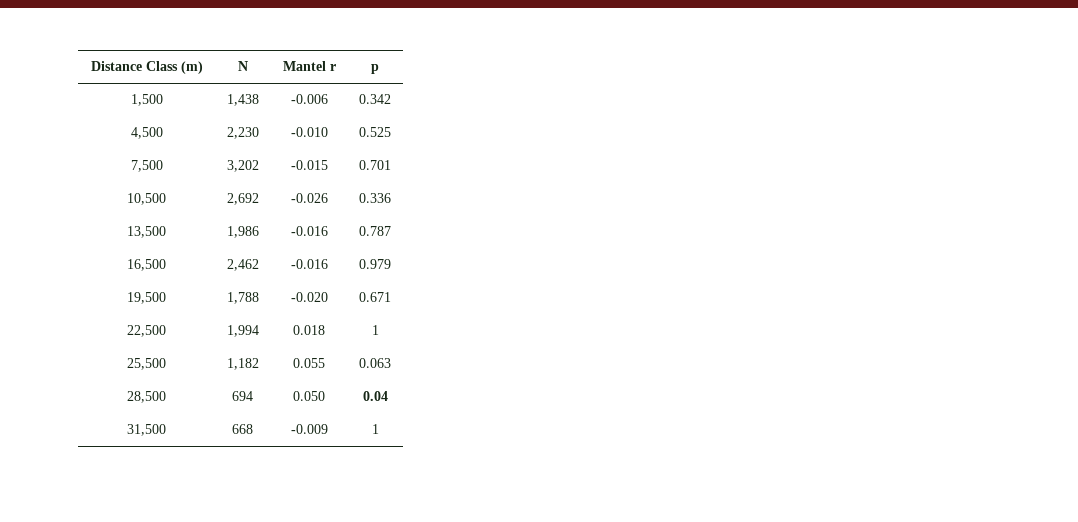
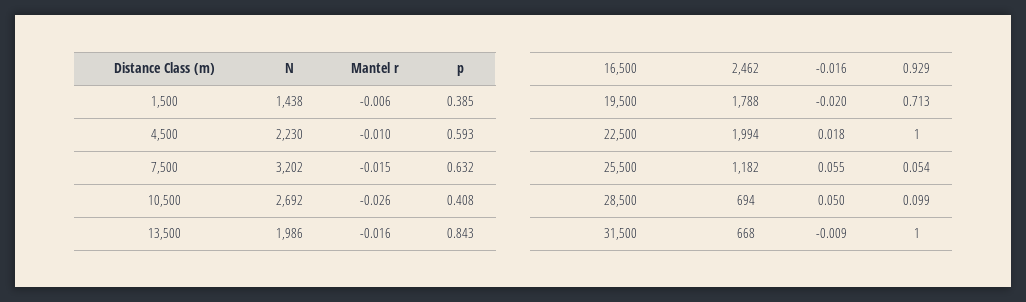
[359,94,391,104] 0.342 -> [447,96,474,106] 0.385
[359,127,391,137] 0.525 -> [447,129,474,139] 0.593
[359,160,391,170] 0.701 -> [447,162,474,172] 0.632
[359,193,391,203] 0.336 -> [447,195,474,205] 0.408
[359,226,391,236] 0.787 -> [447,228,474,238] 0.843
[359,259,391,269] 0.979 -> [903,63,930,73] 0.929
[359,292,391,302] 0.671 -> [903,96,930,106] 0.713
[359,358,391,368] 0.063 -> [903,162,930,172] 0.054
[362,391,388,401] 0.04 -> [903,195,930,205] 0.099

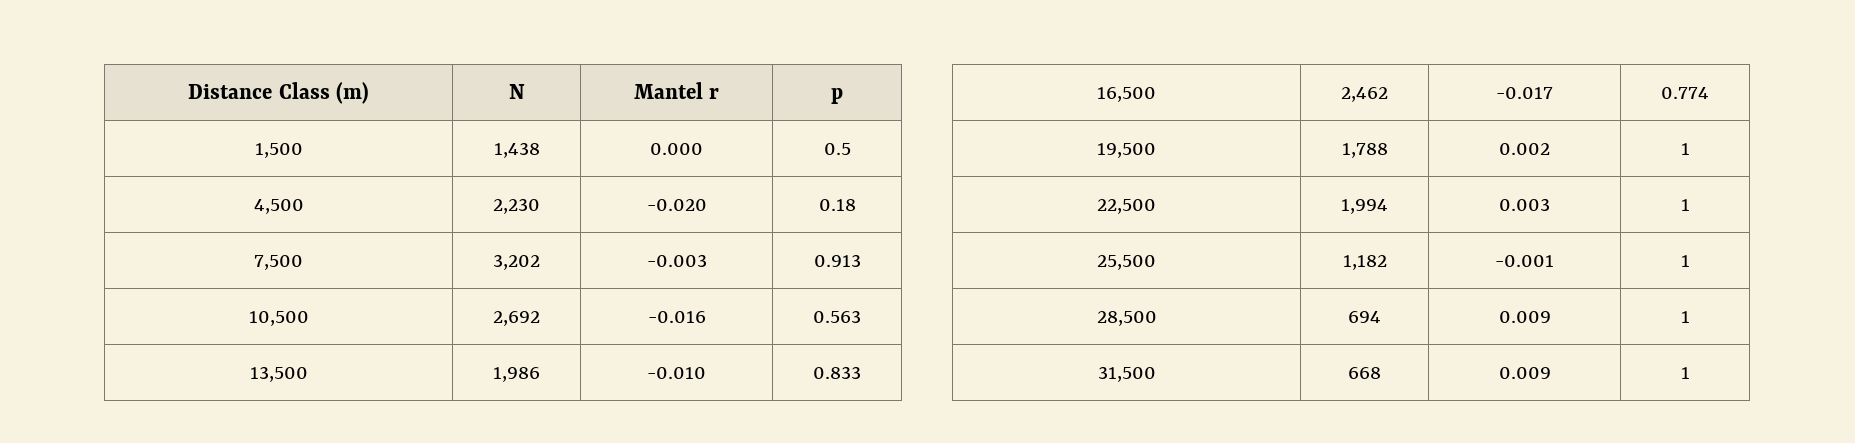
[359,96,391,106] [447,96,474,106] -0.006 | 0.385 -> [649,143,703,155] [823,143,851,155] 0.000 | 0.5
[359,129,391,139] [447,129,474,139] -0.010 | 0.593 -> [646,199,707,211] [818,199,856,211] -0.020 | 0.18
[359,162,391,172] [447,162,474,172] -0.015 | 0.632 -> [646,254,707,267] [813,254,861,267] -0.003 | 0.913
[359,195,391,205] [447,195,474,205] -0.026 | 0.408 -> [647,311,706,323] [812,310,861,323] -0.016 | 0.563
[359,228,391,238] [447,228,474,238] -0.016 | 0.843 -> [646,367,706,379] [812,366,861,379] -0.010 | 0.833
[815,63,847,73] [903,63,930,73] -0.016 | 0.929 -> [1496,87,1553,99] [1661,87,1709,99] -0.017 | 0.774
[815,96,847,106] [903,96,930,106] -0.020 | 0.713 -> [1499,143,1550,155] [1680,143,1690,155] 0.002 | 1
[817,129,845,139] 0.018 -> [1499,198,1550,211] 0.003
[817,162,845,172] [903,162,930,172] 0.055 | 0.054 -> [1495,255,1554,267] [1680,255,1690,267] -0.001 | 1
[817,195,845,205] [903,195,930,205] 0.050 | 0.099 -> [1498,311,1551,323] [1680,311,1690,323] 0.009 | 1
[815,228,847,238] -0.009 -> [1498,367,1551,379] 0.009

